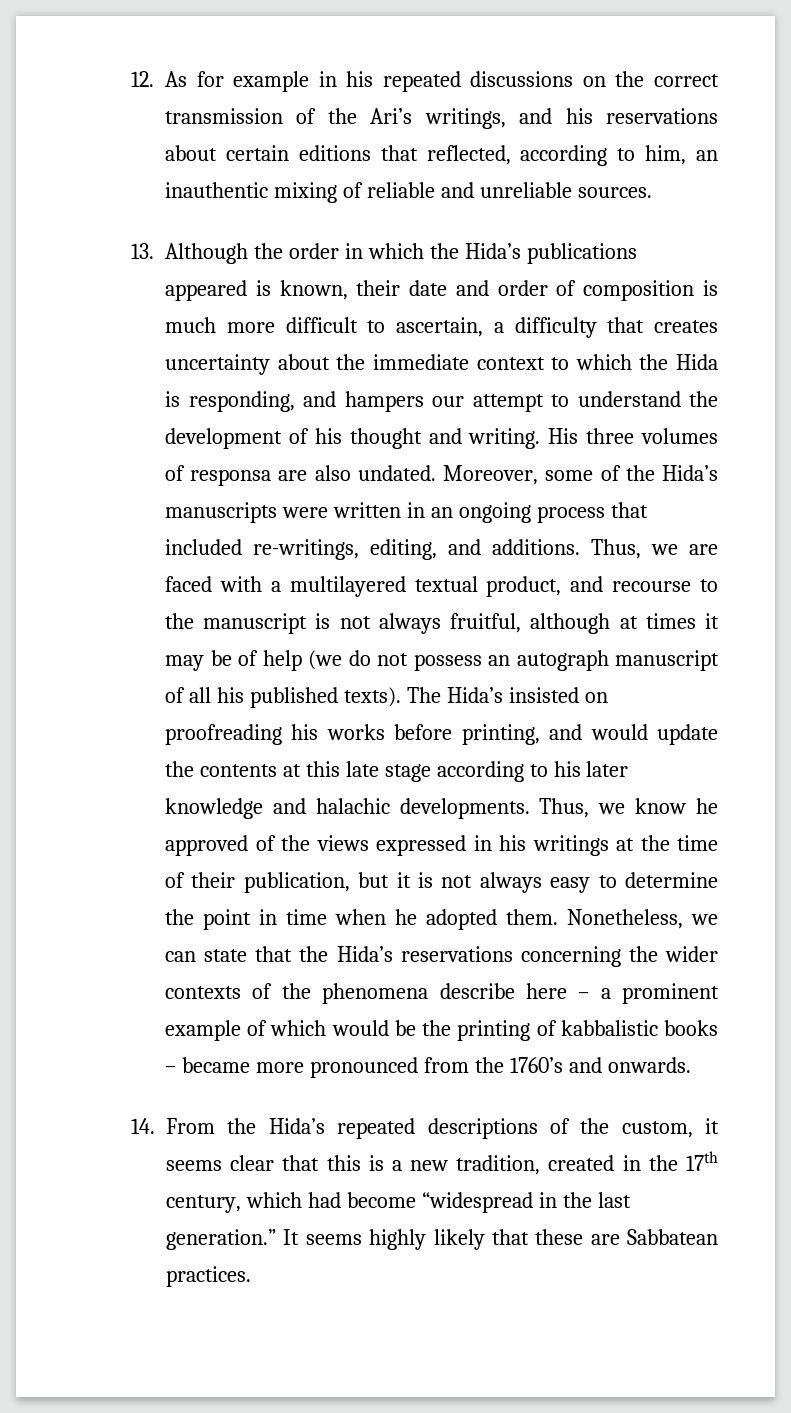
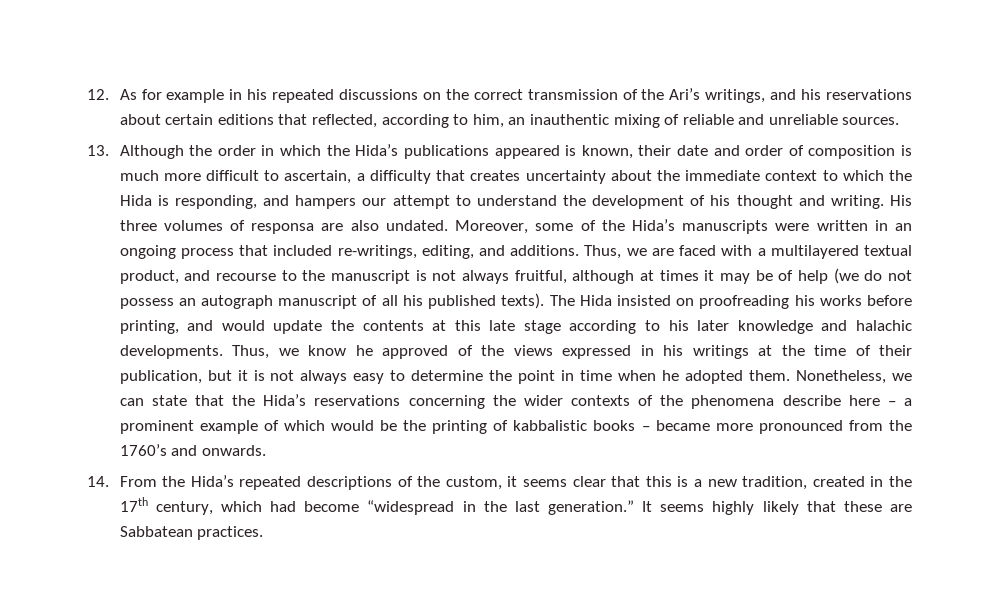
[446,687,503,703] Hida’s -> [579,295,612,306] Hida

